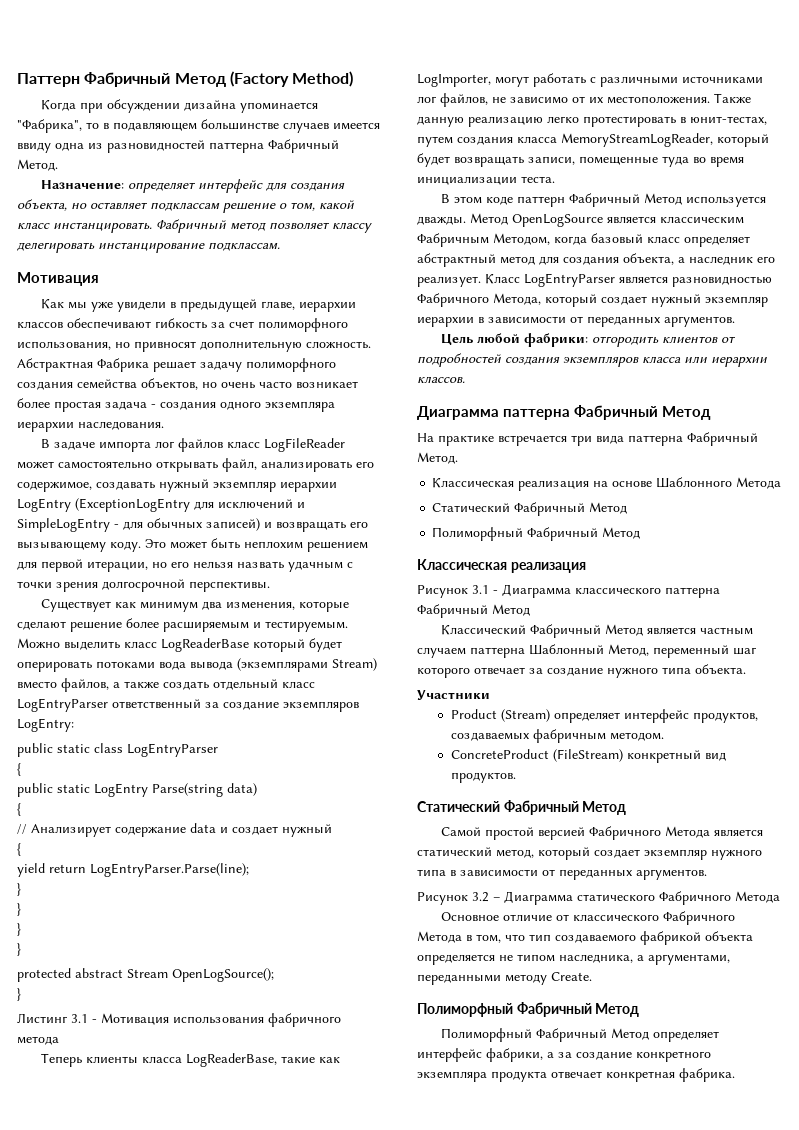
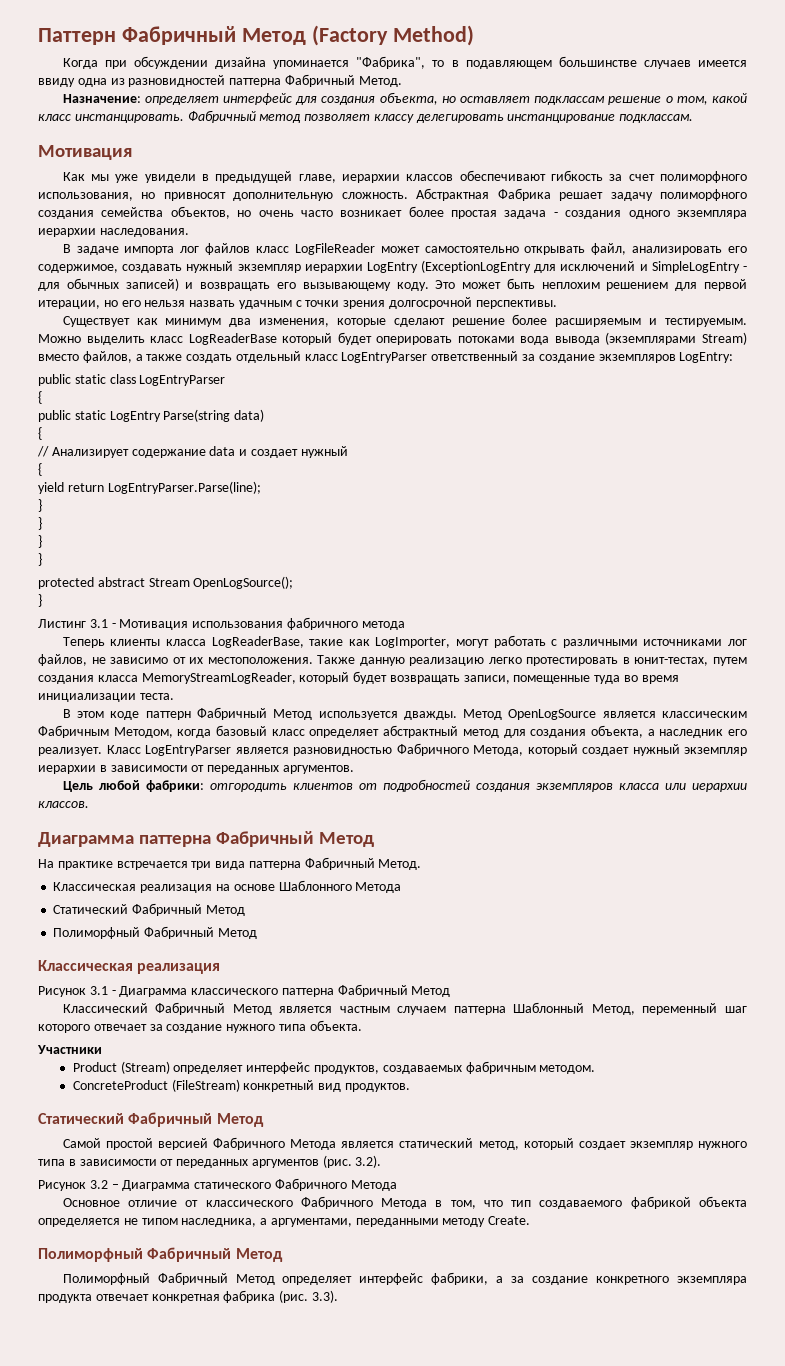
[636,869,707,880] аргументов. -> [251,1155,382,1168] аргументов (рис. 3.2).
[679,1068,735,1082] фабрика. -> [223,1290,338,1303] фабрика (рис. 3.3).

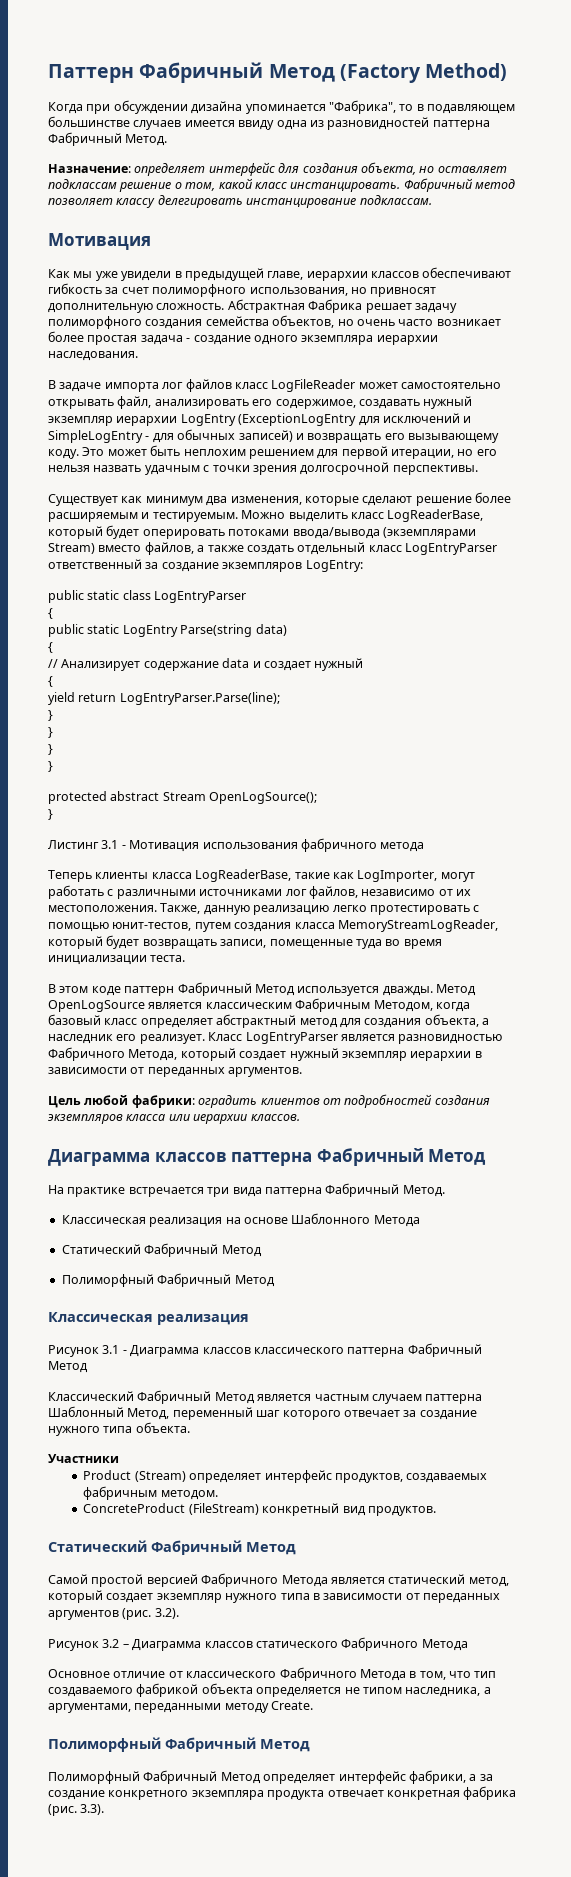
[565,210,622,219] создания -> [193,335,251,345] создание
[188,333,277,345] LogReaderBase -> [387,509,484,522] LogReaderBase,
[520,336,600,345] вода вывода -> [292,527,380,539] ввода/вывода
[91,657,169,664] не зависимо -> [361,889,436,896] независимо
[317,655,356,664] Также -> [160,903,201,914] Также,
[622,657,709,666] в юнит-тестах, -> [473,905,480,912] [48,922,192,932] с помощью юнит-тестов,
[209,783,287,792] отгородить -> [198,1095,258,1108] оградить
(134, 839) none -> [154,1152,227,1162] классов
(188, 991) none -> [202,1347,251,1354] классов
(191, 1185) none -> [204,1641,253,1648] классов

